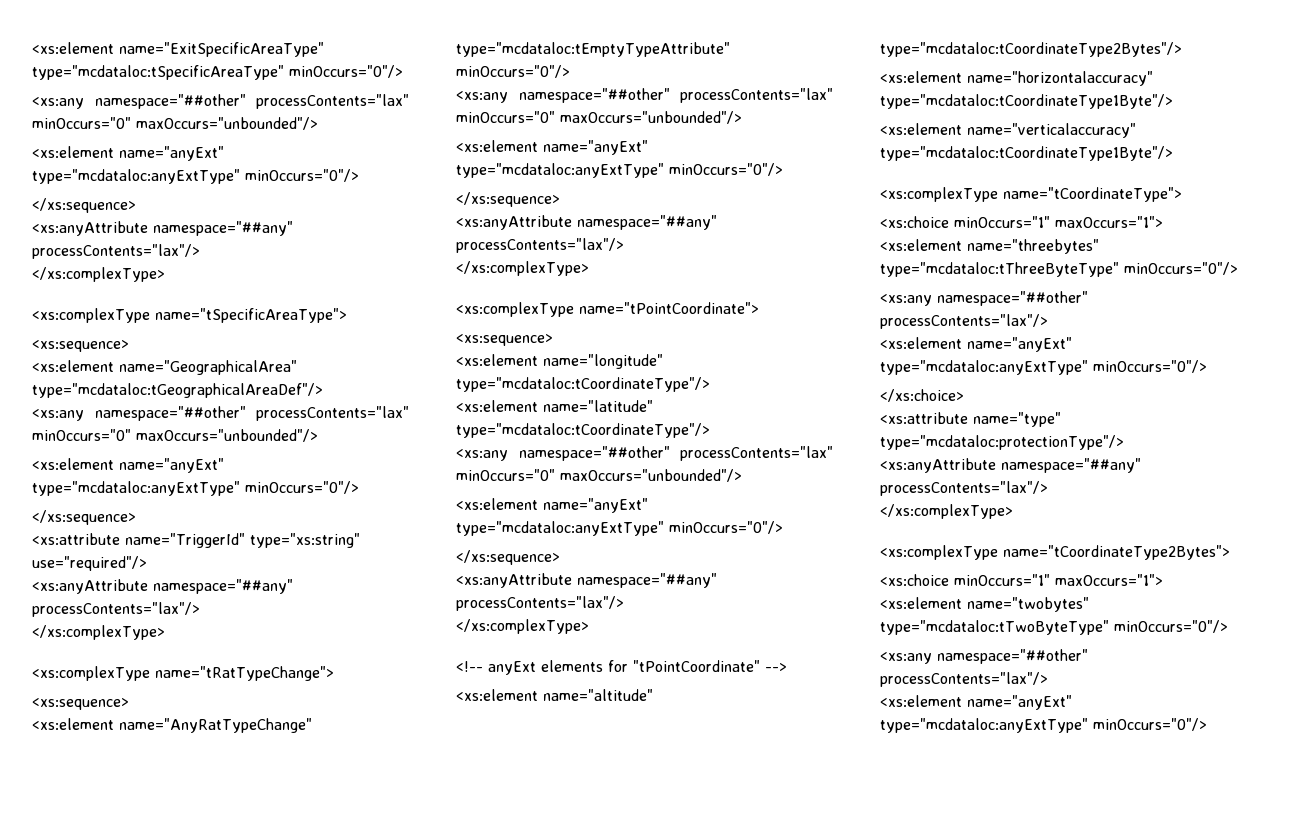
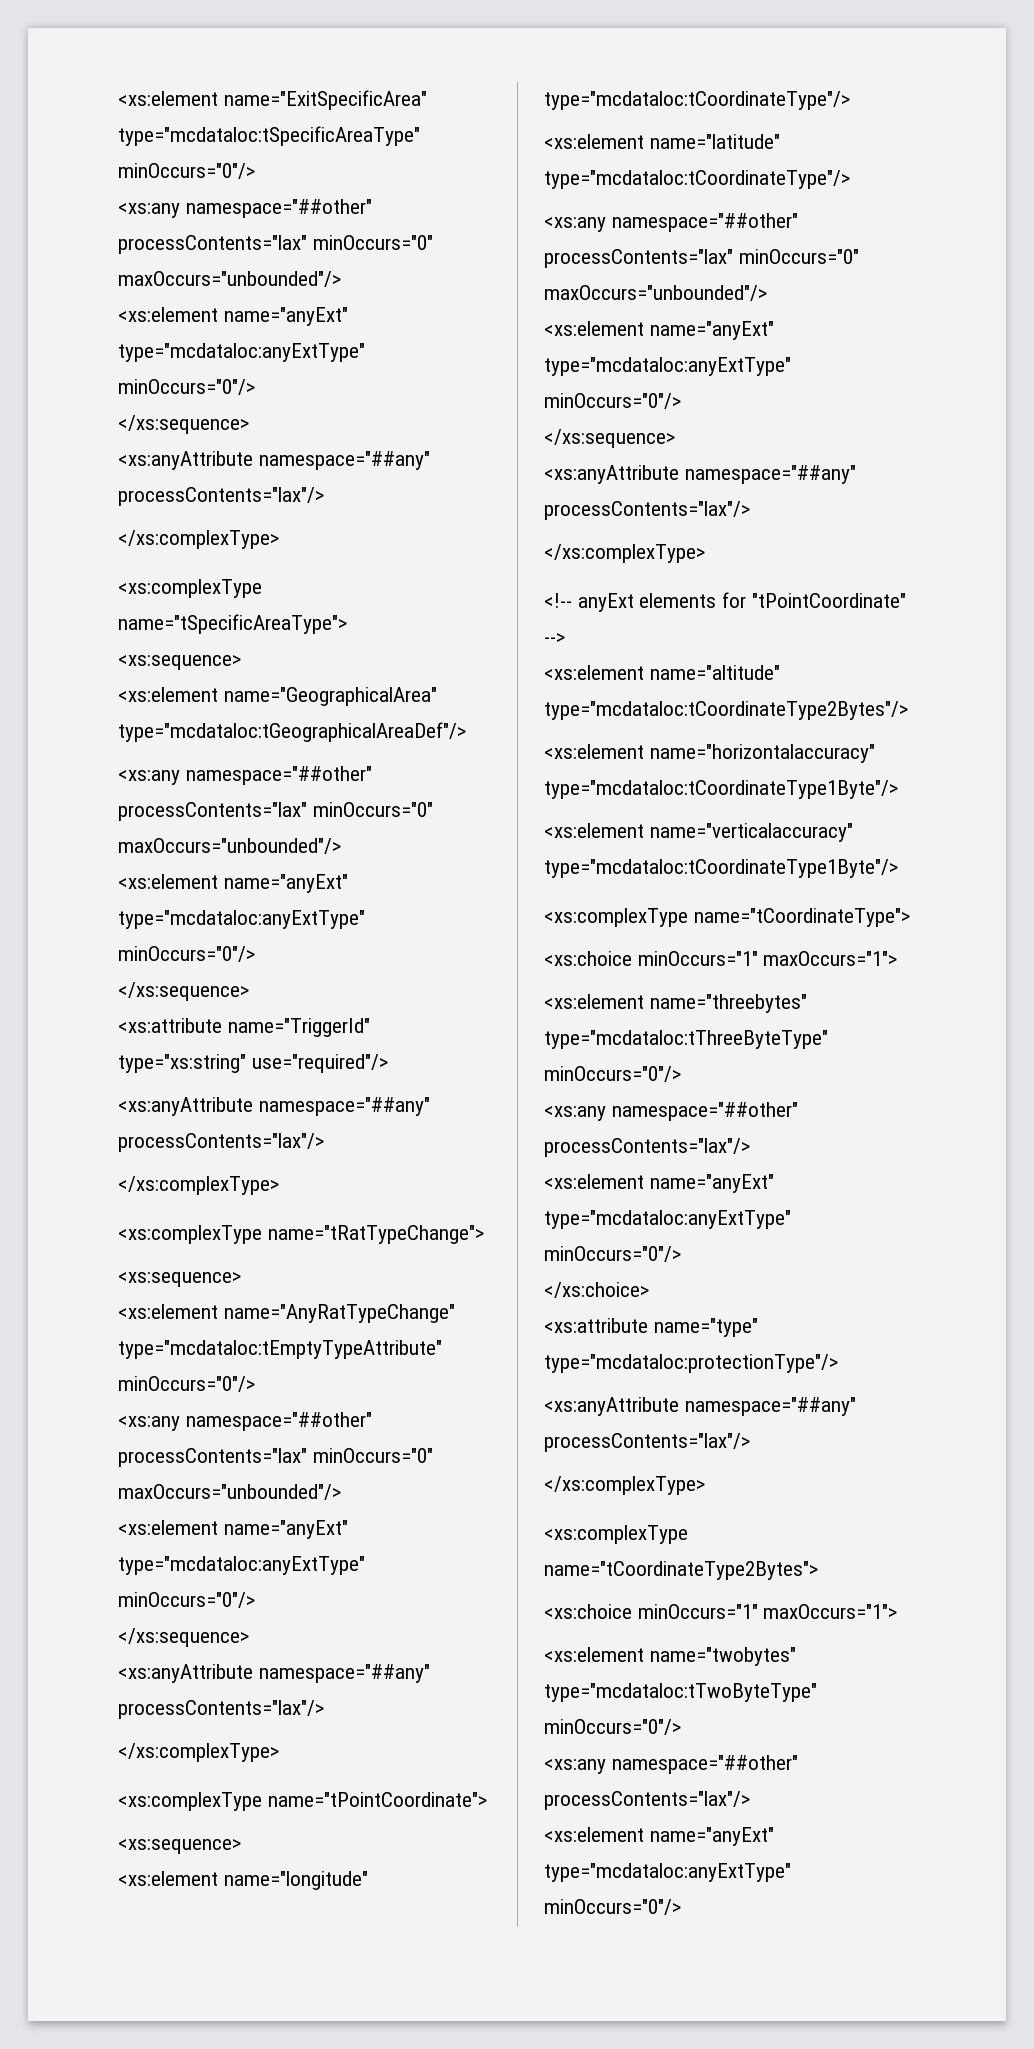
[32,42,324,57] <xs:element name="ExitSpecificAreaType" -> [118,90,427,110] <xs:element name="ExitSpecificArea"

